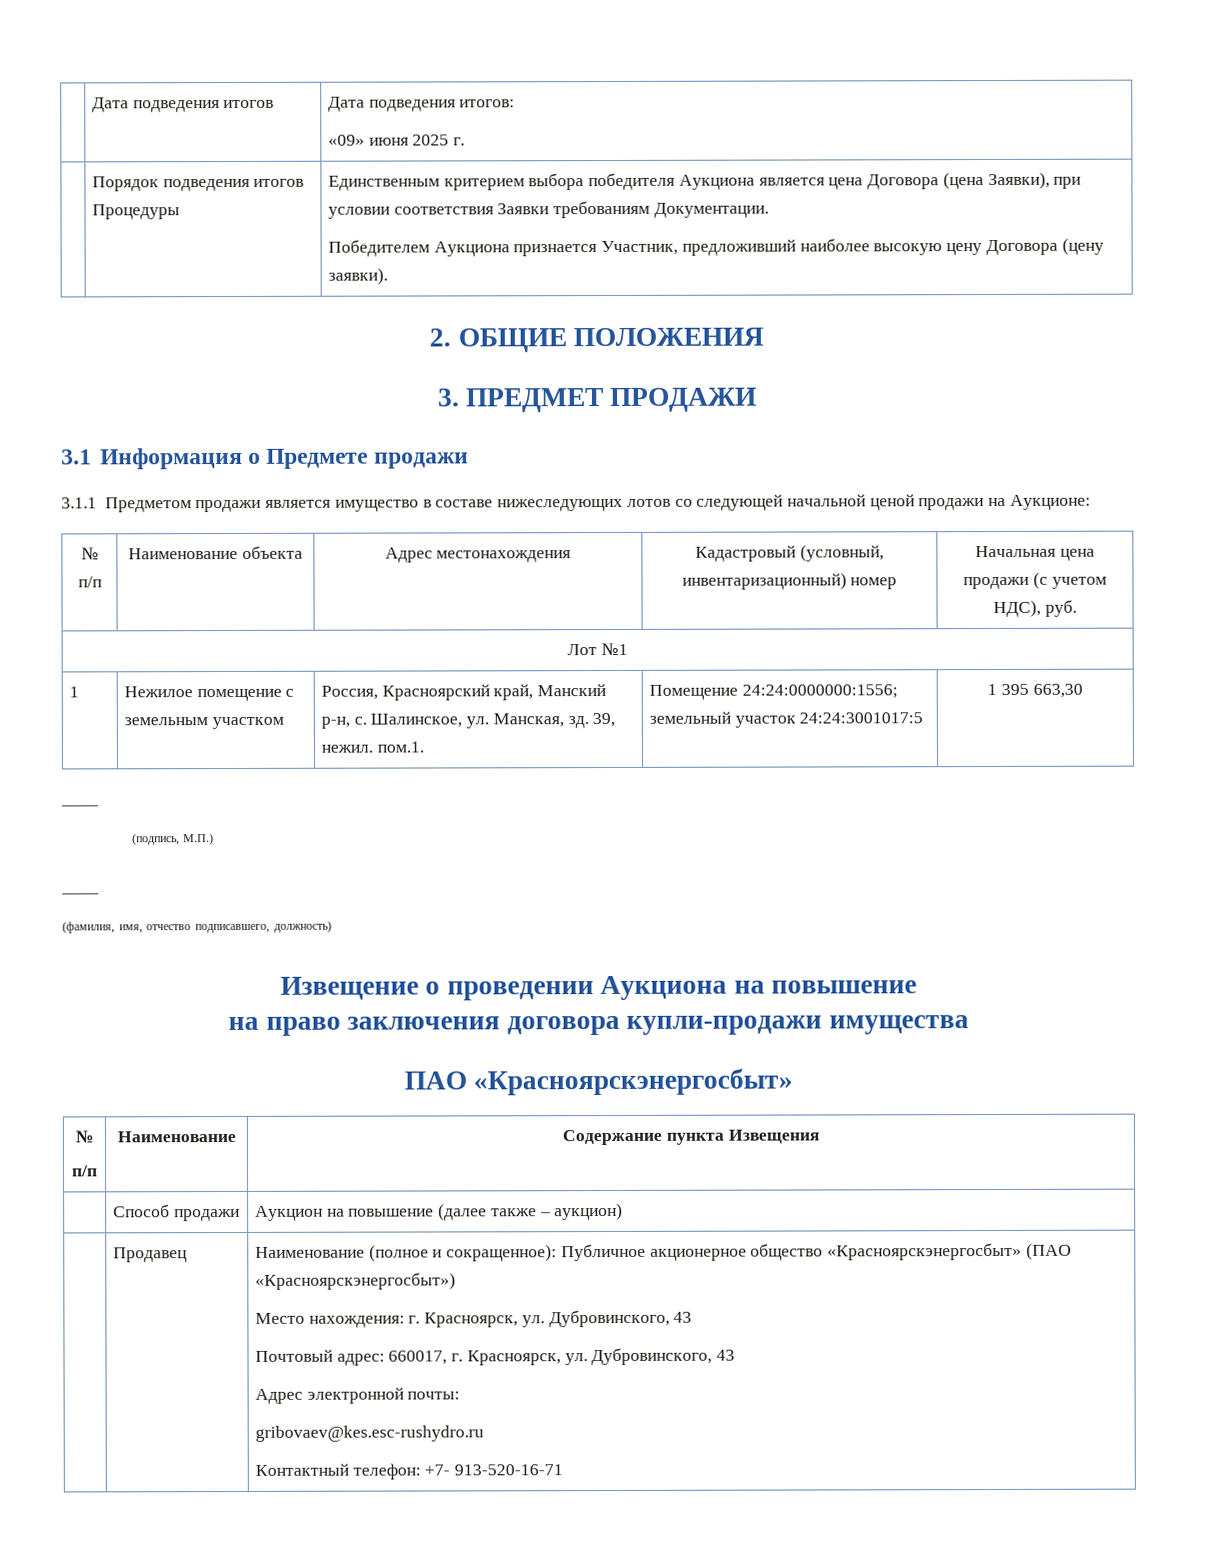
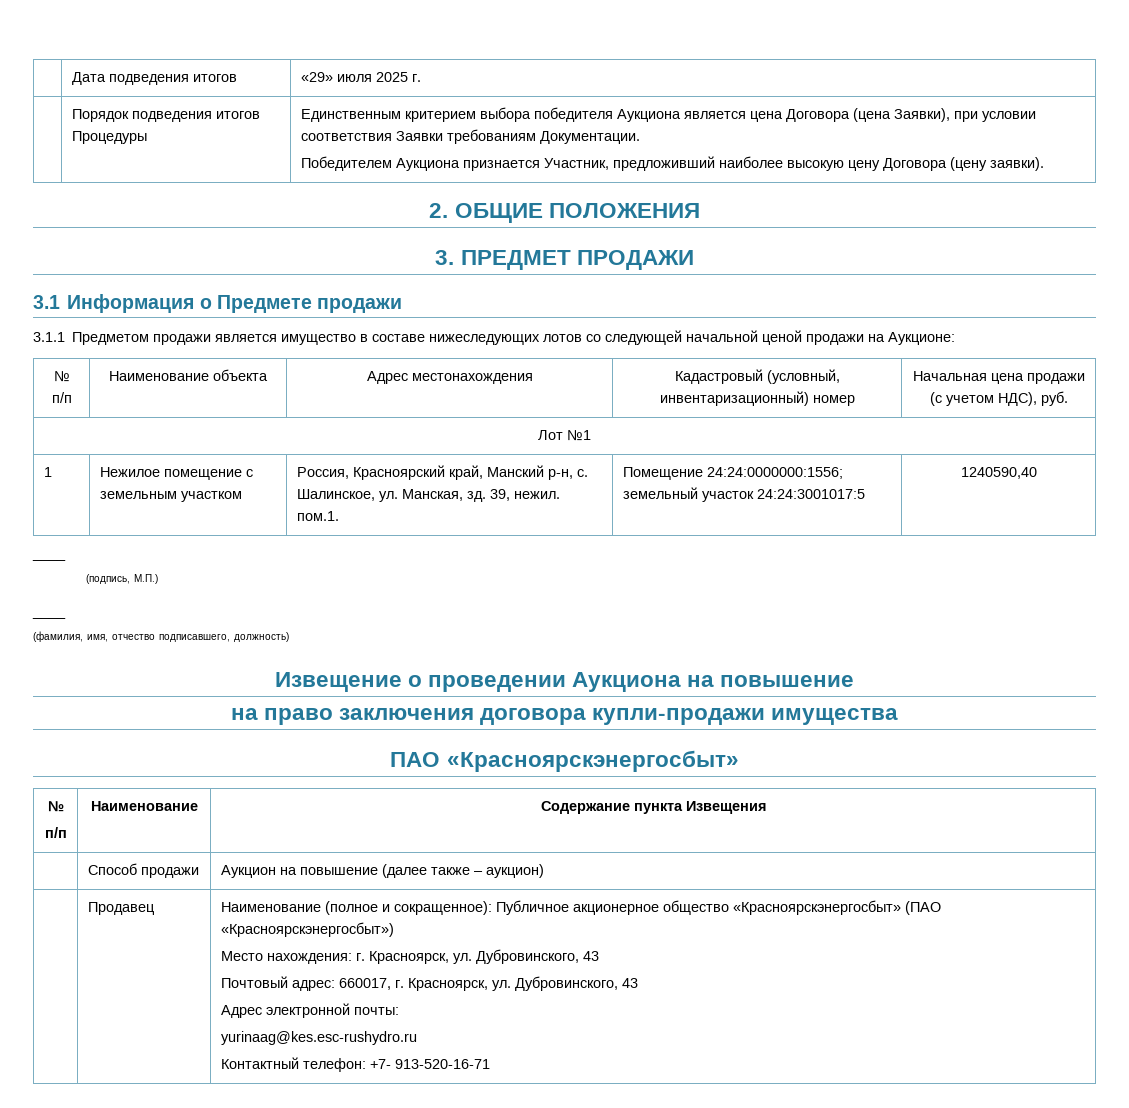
[328,96,516,112] [328,134,409,146] Дата подведения итогов: // «09» июня -> [300,72,372,82] «29» июля
[987,683,1083,698] 1 395 663,30 -> [960,467,1037,479] 1240590,40
[255,1425,485,1442] gribovaev@kes.esc-rushydro.ru -> [220,1031,417,1045] yurinaag@kes.esc-rushydro.ru

